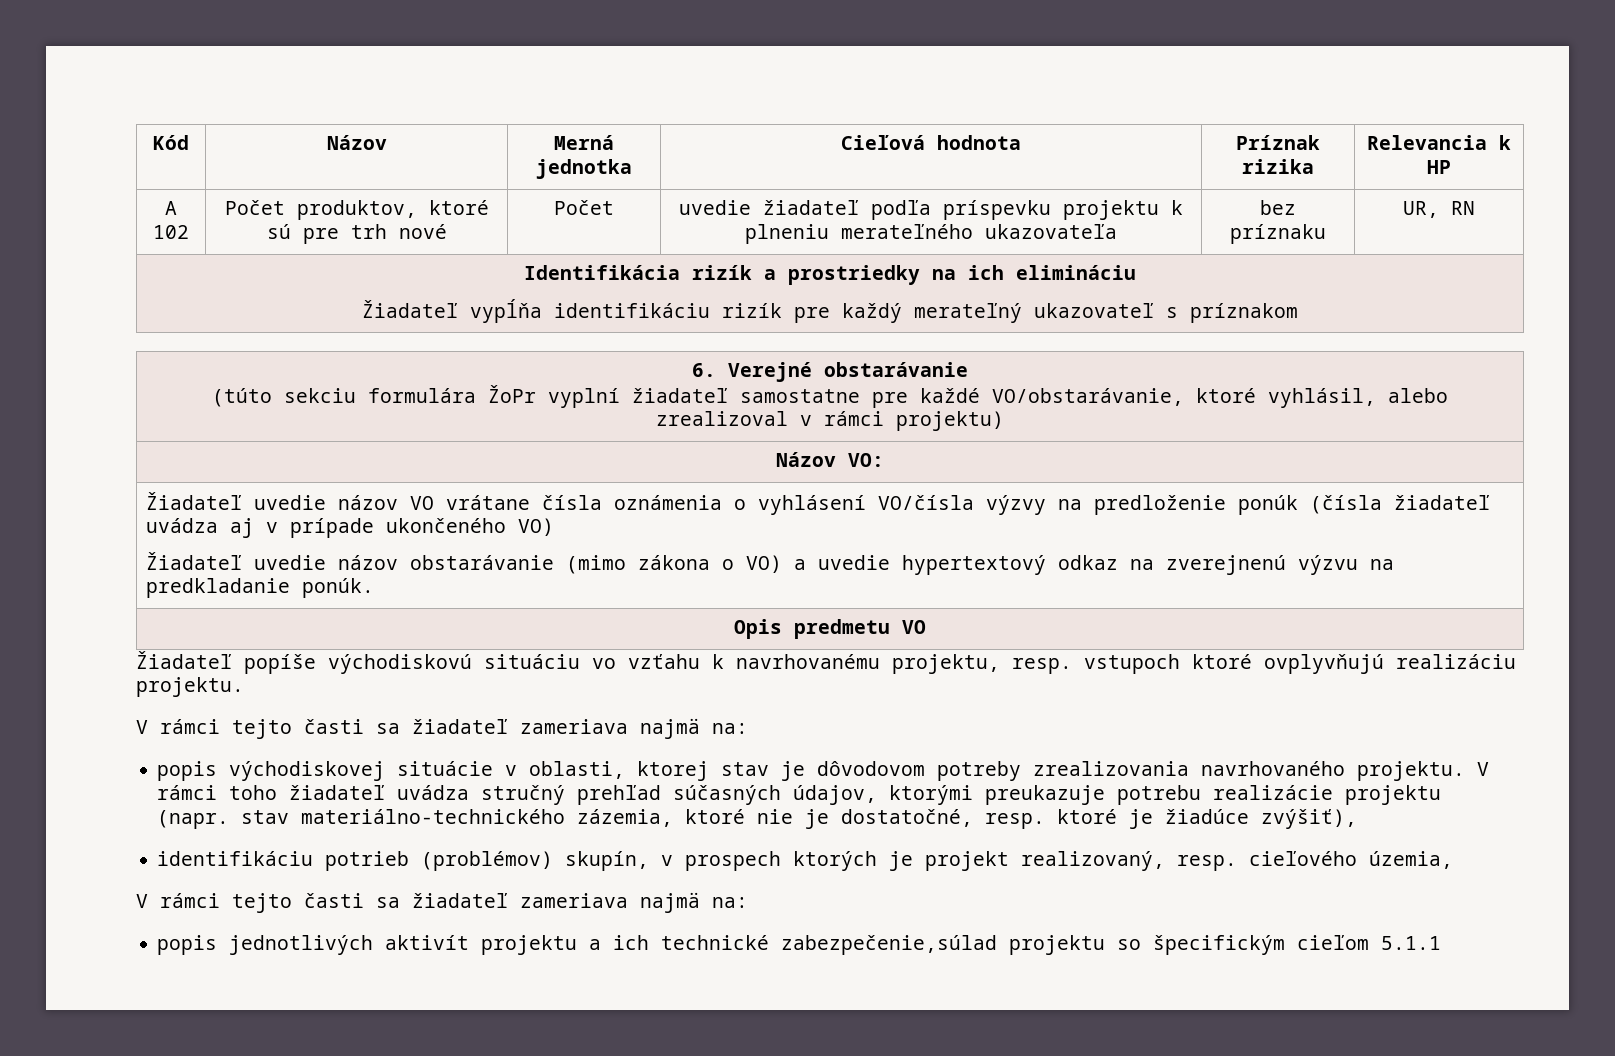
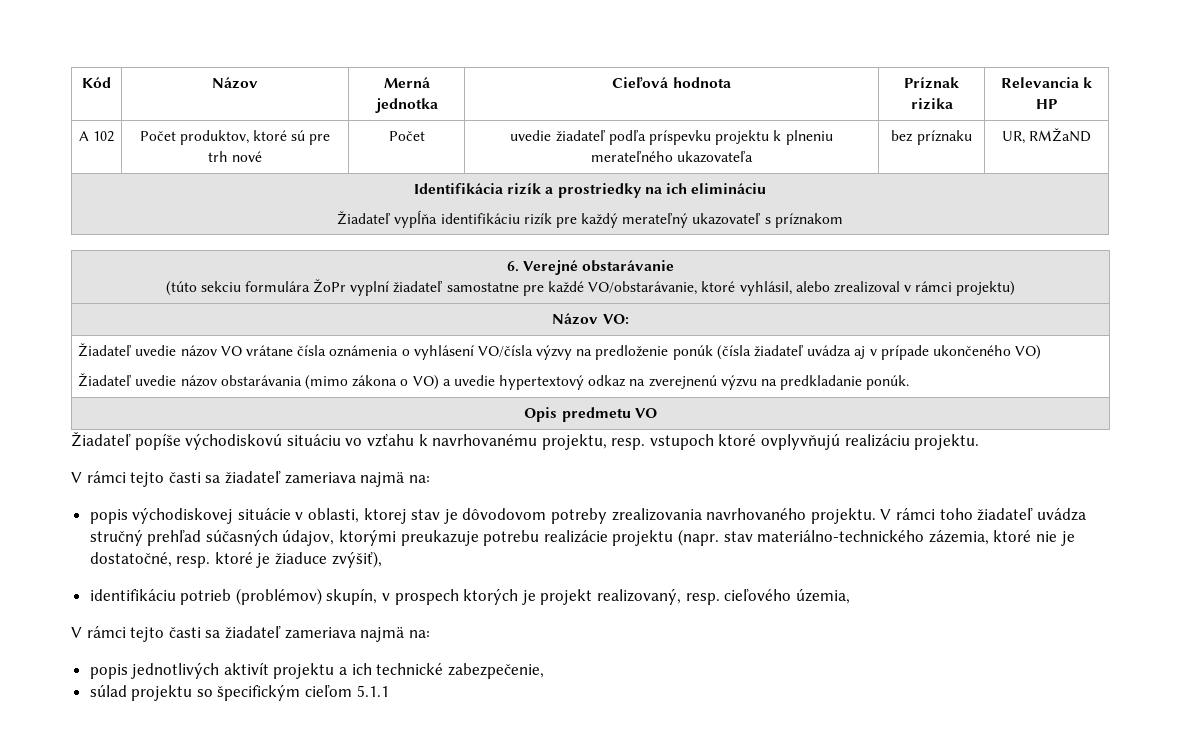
[1451,201,1475,215] RN -> [1029,128,1092,142] RMŽaND
[410,555,555,570] obstarávanie -> [220,375,302,386] obstarávania
[1165,809,1250,824] žiadúce -> [275,552,328,565] žiaduce
[781,935,998,955] zabezpečenie,súlad -> [447,663,544,679] [89,684,127,697] zabezpečenie, // súlad

